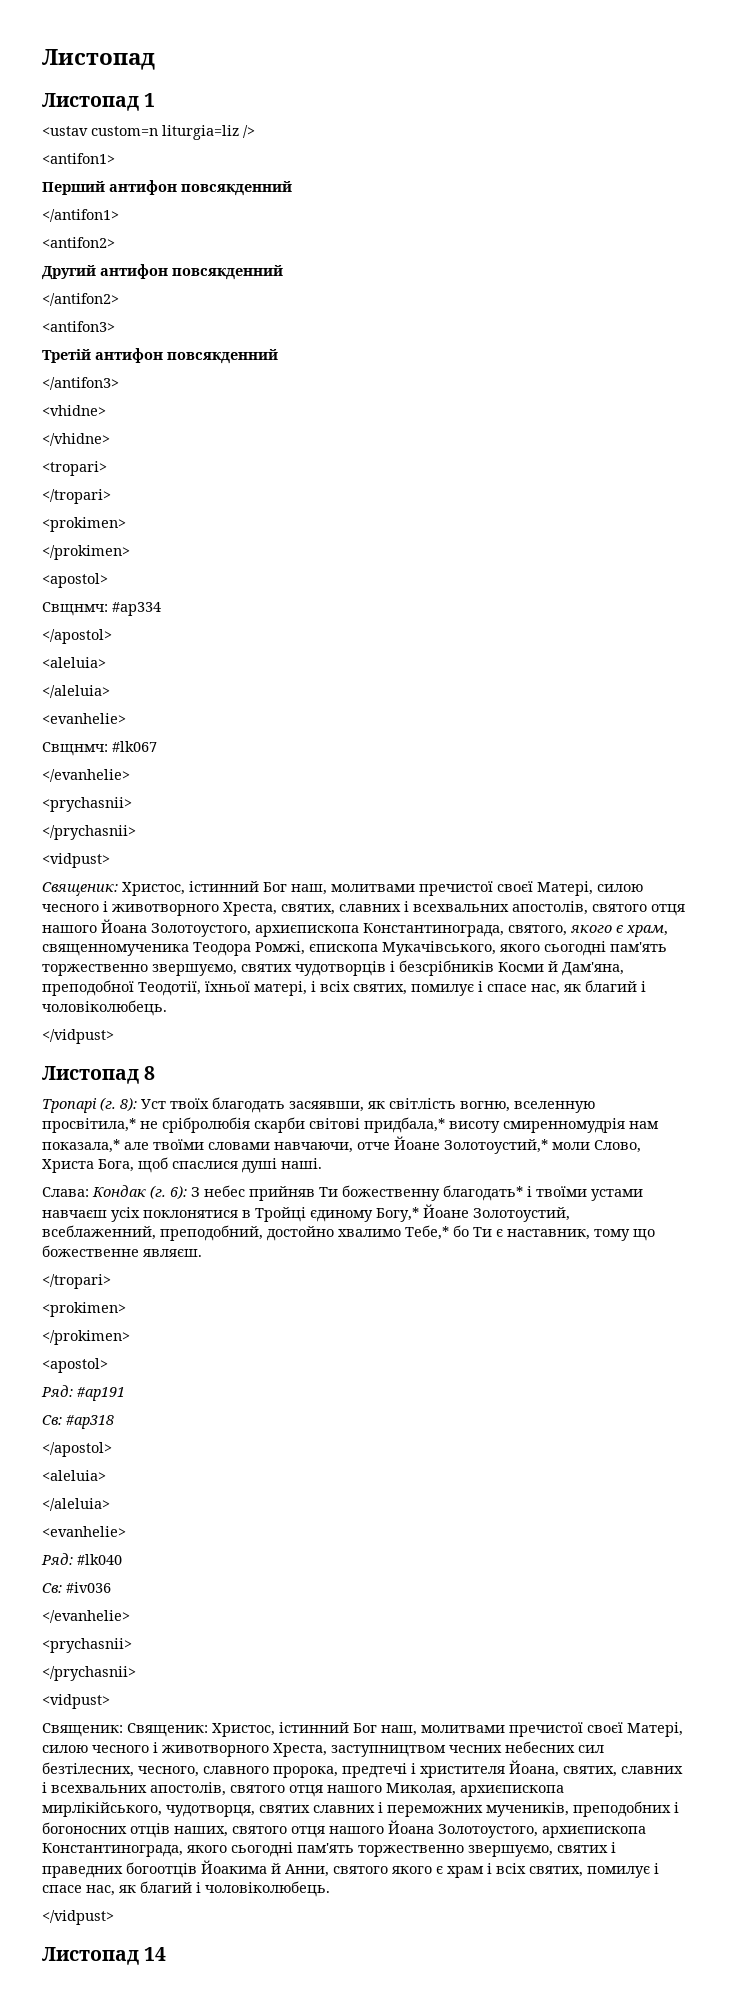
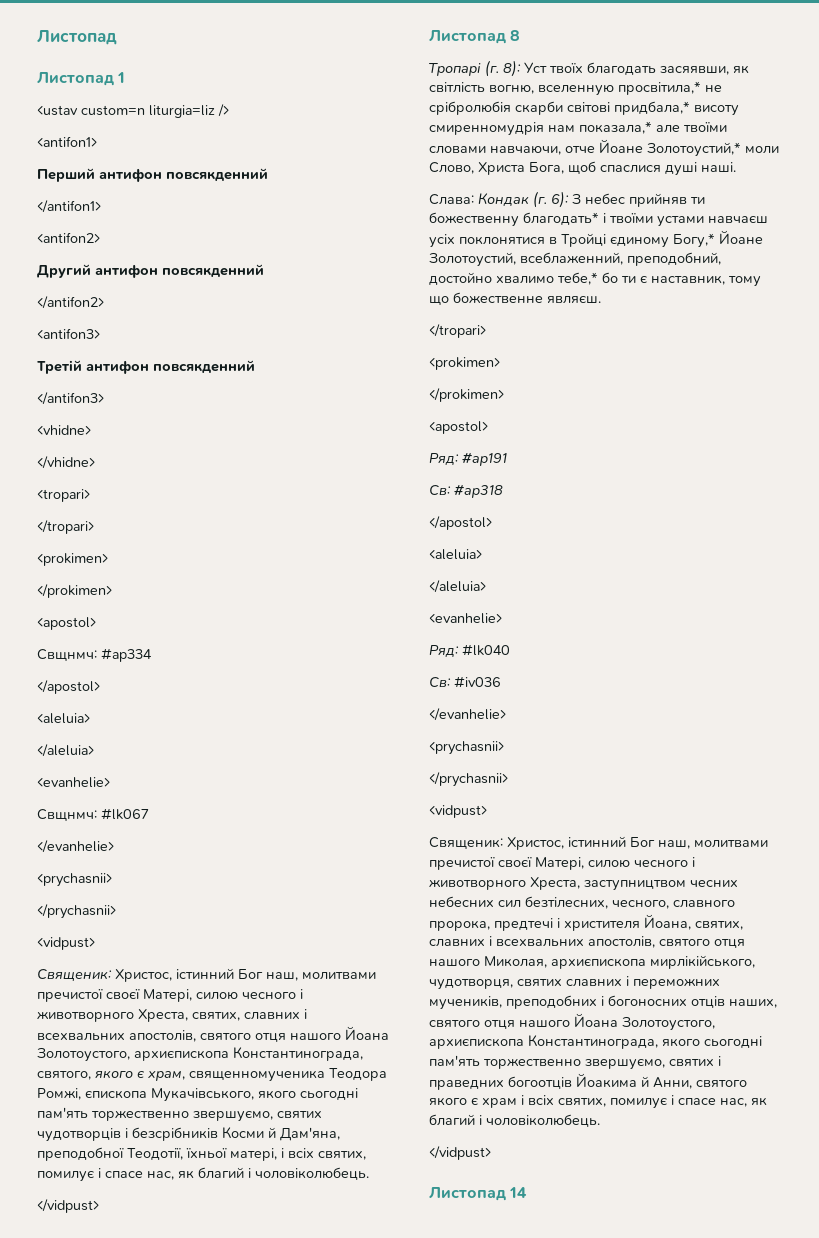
[319,1187,338,1197] Ти -> [690,197,705,204] ти
[405,1225,492,1240] Тебе,* бо Ти -> [557,272,636,285] тебе,* бо ти
[127,1723,208,1737] Священик: -> (503, 843) none

